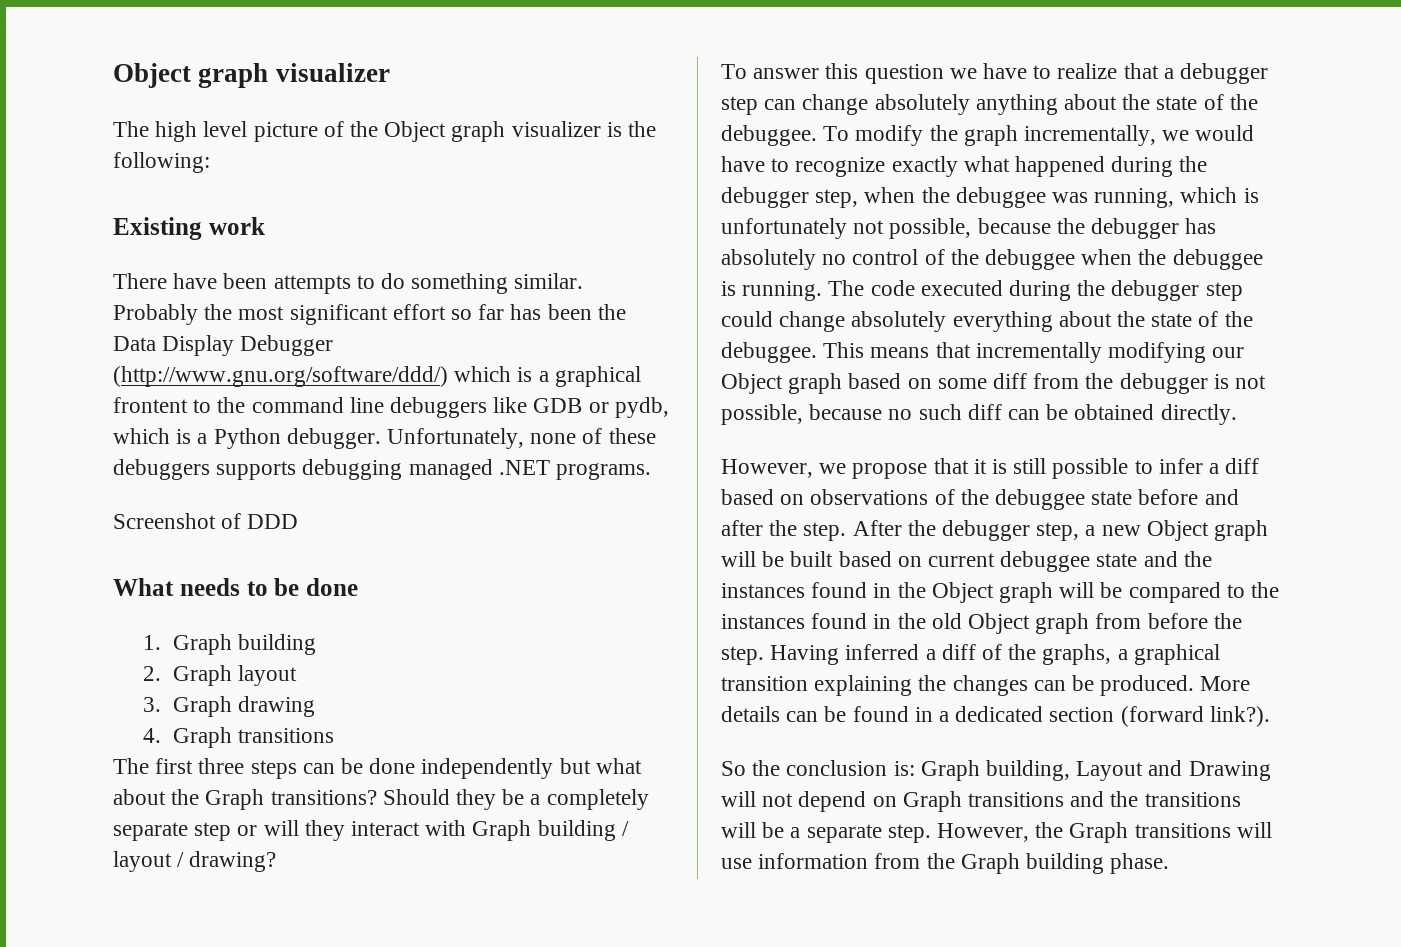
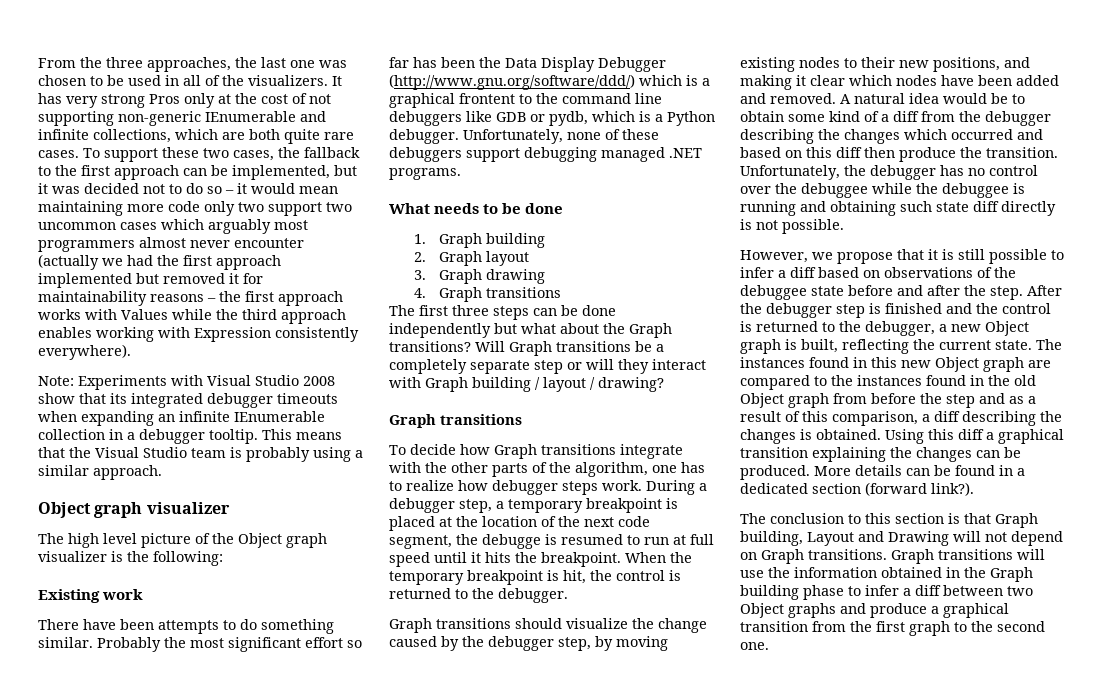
(113, 75) none -> [38,57,347,72] [38,75,342,86] [38,93,331,108] [38,111,326,126] [38,129,354,144] [38,147,360,162] [38,165,357,180] [38,183,338,194] [38,201,352,216] [38,219,308,234] [38,237,304,252] [38,254,281,270] [38,273,263,288] [38,291,343,306] [38,309,346,324] [38,327,359,342] [38,344,131,360] [38,375,335,390] [38,393,338,408] [38,411,325,426] [38,429,342,444] [38,447,363,462] [38,465,162,480] From the three approaches, the last one was chosen to be used in all of the visualizers. It has very strong Pros only at the cost of not supporting non-generic IEnumerable and infinite collections, which are both quite rare cases. To support these two cases, the fallback to the first approach can be implemented, but it was decided not to do so – it would mean maintaining more code only two support two uncommon cases which arguably most programmers almost never encounter (actually we had the first approach implemented but removed it for maintainability reasons – the first approach works with Values while the third approach enables working with Expression consistently everywhere). // Note: Experiments with Visual Studio 2008 show that its integrated debugger timeouts when expanding an infinite IEnumerable collection in a debugger tooltip. This means that the Visual Studio team is probably using a similar approach. //
[216,461,297,480] supports -> [466,148,520,162] support
[113,513,299,529] // Screenshot of DDD -> (461, 174) none
[382,789,497,810] Should they -> [475,341,631,356] Will Graph transitions
[721,63,1269,84] [721,94,1258,115] [721,125,1255,146] [721,156,1208,177] [721,187,1259,208] [721,218,1217,239] [721,249,1263,270] [721,280,1243,301] [721,311,1253,332] [721,342,1245,363] [721,373,1267,394] [721,404,1237,425] // To answer this question we have to realize that a debugger step can change absolutely anything about the state of the debuggee. To modify the graph incrementally, we would have to recognize exactly what happened during the debugger step, when the debuggee was running, which is unfortunately not possible, because the debugger has absolutely no control of the debuggee when the debuggee is running. The code executed during the debugger step could change absolutely everything about the state of the debuggee. This means that incrementally modifying our Object graph based on some diff from the debugger is not possible, because no such diff can be obtained directly. -> [389,414,522,428] [389,444,683,459] [389,462,705,477] [389,480,707,495] [389,498,678,513] [389,516,650,531] [389,534,714,549] [389,552,692,567] [389,570,681,585] [389,588,568,603] [389,618,707,633] [389,636,668,651] [740,57,1030,72] [740,75,1059,90] [740,93,1025,104] [740,111,1051,126] [740,129,1043,144] [740,147,1058,162] [740,165,1038,180] [740,183,1025,198] [740,201,1056,216] [740,219,844,234] // Graph transitions // To decide how Graph transitions integrate with the other parts of the algorithm, one has to realize how debugger steps work. During a debugger step, a temporary breakpoint is placed at the location of the next code segment, the debugge is resumed to run at full speed until it hits the breakpoint. When the temporary breakpoint is hit, the control is returned to the debugger. // Graph transitions should visualize the change caused by the debugger step, by moving existing nodes to their new positions, and making it clear which nodes have been added and removed. A natural idea would be to obtain some kind of a diff from the debugger describing the changes which occurred and based on this diff then produce the transition. Unfortunately, the debugger has no control over the debuggee while the debuggee is running and obtaining such state diff directly is not possible.
[1036,520,1269,541] [721,551,1212,572] [721,582,1123,603] step, a new Object graph will be built based on current debuggee state and the instances found in the Object graph will be -> [836,303,1051,318] [740,321,1029,336] [740,339,1062,354] [740,357,1051,372] step is finished and the control is returned to the debugger, a new Object graph is built, reflecting the current state. The instances found in this new Object graph are
[721,644,1112,665] step. Having inferred a diff of the graphs, -> [946,393,1036,408] [740,411,1062,426] [740,429,984,444] step and as a result of this comparison, a diff describing the changes is obtained. Using this diff
[721,760,915,776] So the conclusion is: -> [740,513,991,524] The conclusion to this section is that
[968,791,1241,807] [721,822,1272,843] [721,853,1170,874] transitions and the transitions will be a separate step. However, the Graph transitions will use information from the Graph building phase. -> [808,549,1045,564] [740,567,1033,582] [740,585,1033,600] [740,603,1009,618] [740,621,1045,636] [740,642,769,650] transitions. Graph transitions will use the information obtained in the Graph building phase to infer a diff between two Object graphs and produce a graphical transition from the first graph to the second one.

